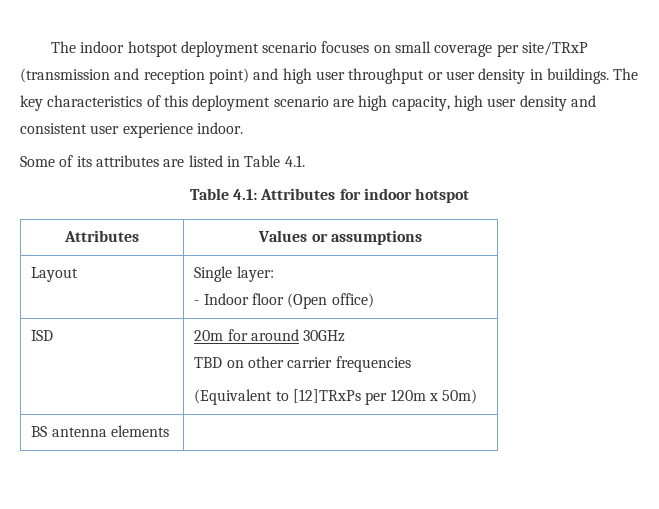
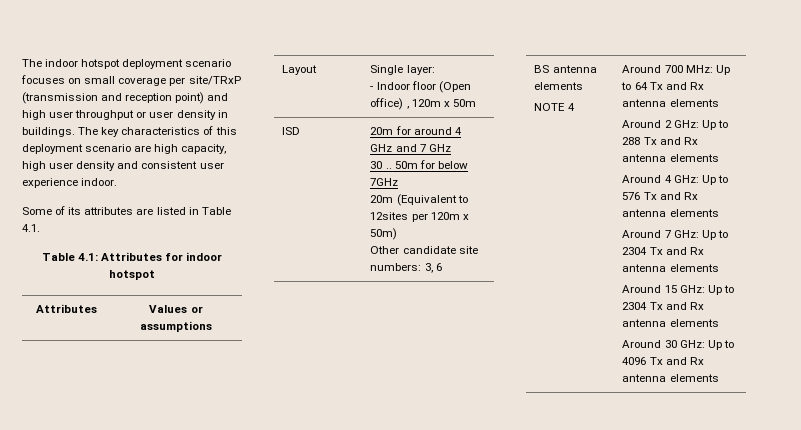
(374, 300) none -> [406,99,476,109] , 120m x 50m
[303,330,346,342] [194,356,411,372] 30GHz // TBD on other carrier frequencies // -> [454,127,462,135] [370,144,451,152] [370,160,468,169] [370,178,399,186] [370,195,394,203] 4 GHz and 7 GHz // 30 .. 50m for below 7GHz // 20m
[292,389,361,403] [12]TRxPs -> [370,212,409,220] 12sites
[31,425,169,437] // BS antenna elements | -> [370,246,478,254] [370,263,442,273] [534,65,597,73] [534,82,584,90] [534,103,575,111] [622,65,730,75] [621,82,704,90] [622,99,719,107] [622,120,728,130] [622,137,698,145] [622,154,719,162] [622,175,728,185] [622,192,698,200] [622,209,719,217] [622,230,728,240] [622,247,704,255] [622,264,719,272] [622,285,734,295] [622,302,704,310] [622,319,719,327] [622,340,734,350] [622,357,704,365] [622,374,719,382] // Other candidate site numbers: 3, 6 // BS antenna elements // NOTE 4 | Around 700 MHz: Up to 64 Tx and Rx antenna elements // Around 2 GHz: Up to 288 Tx and Rx antenna elements // Around 4 GHz: Up to 576 Tx and Rx antenna elements // Around 7 GHz: Up to 2304 Tx and Rx antenna elements // Around 15 GHz: Up to 2304 Tx and Rx antenna elements // Around 30 GHz: Up to 4096 Tx and Rx antenna elements

